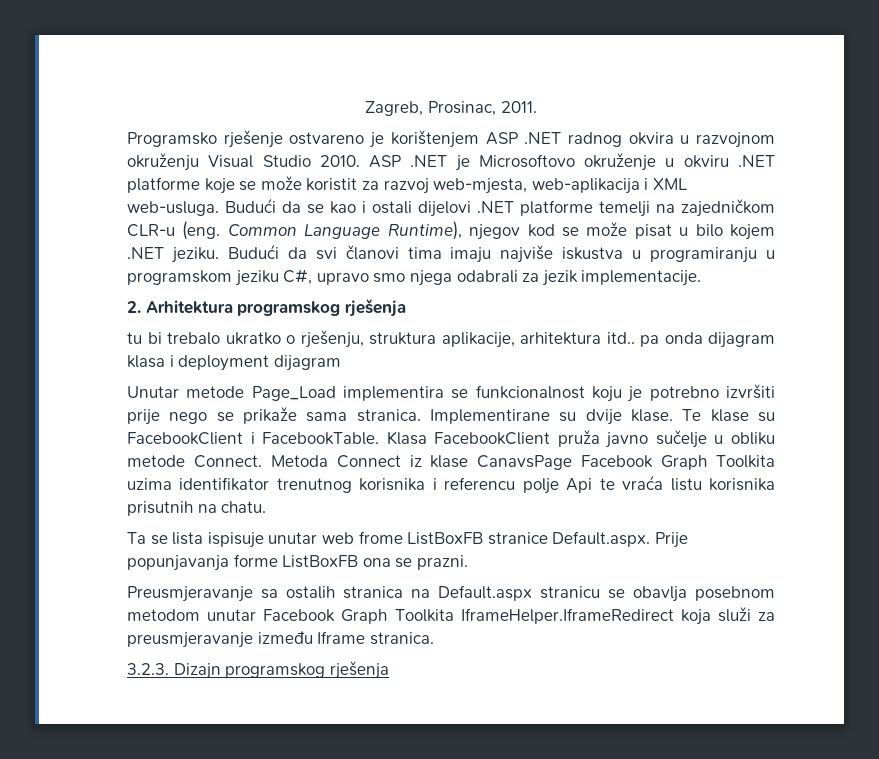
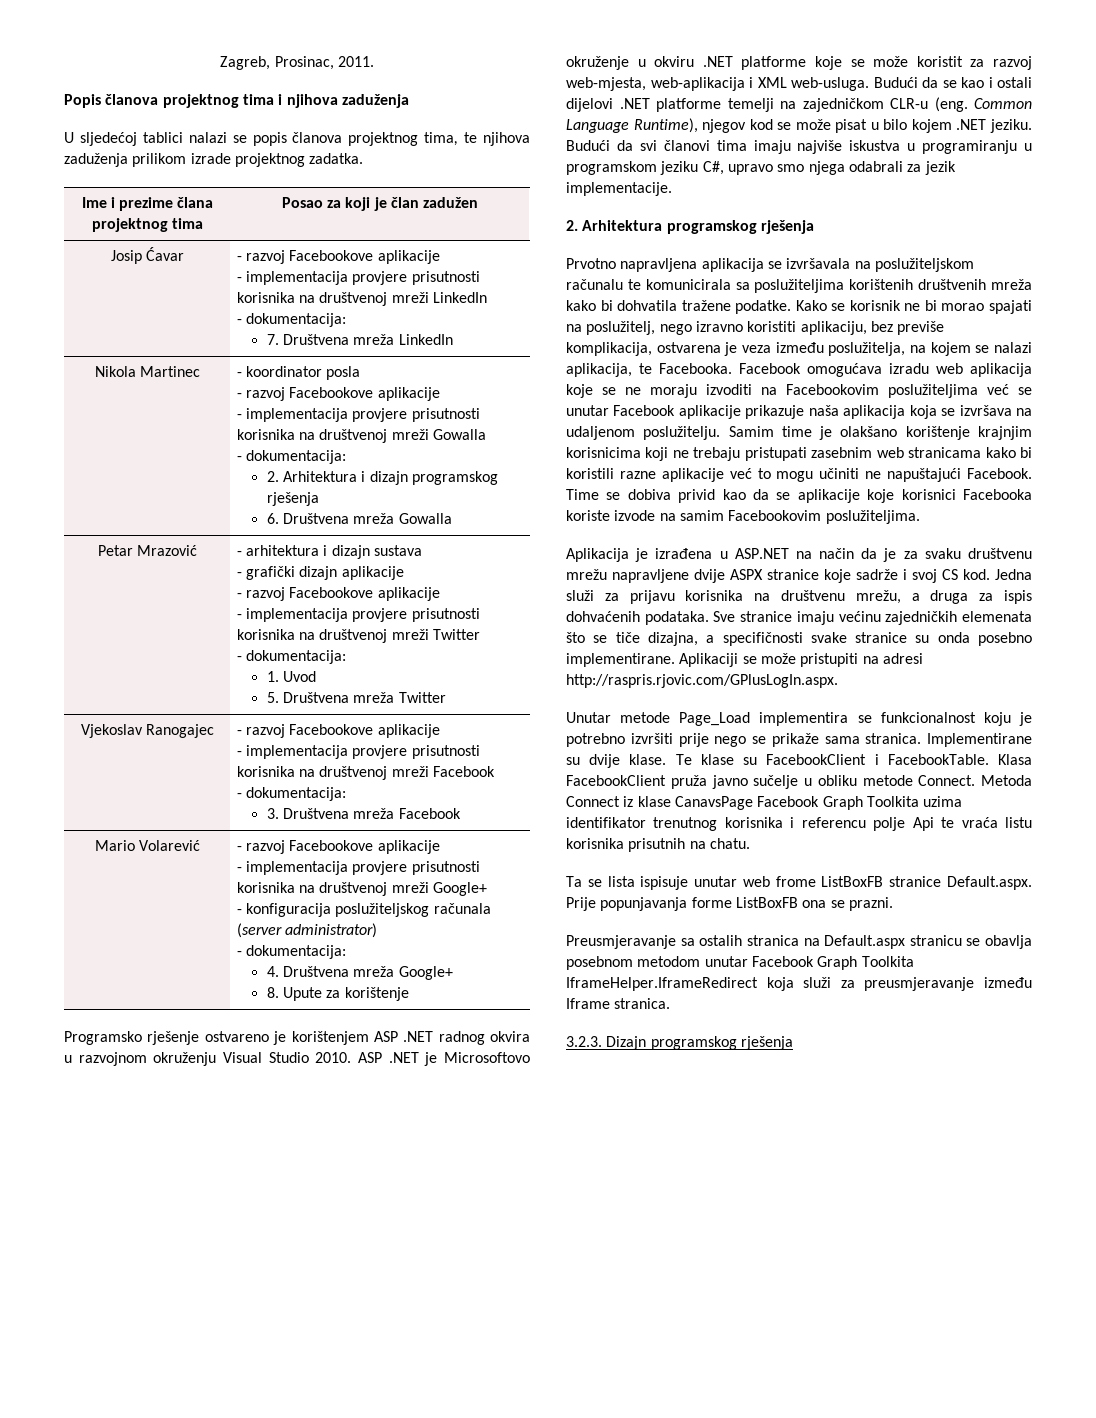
(537, 107) none -> [64,94,409,108] [64,132,530,146] [64,153,364,167] [81,197,214,211] [91,218,204,232] [281,197,479,211] [110,247,185,264] [236,250,440,264] [236,271,480,285] [236,292,487,306] [236,313,346,327] [266,334,453,345] [94,366,201,377] [236,366,361,380] [236,387,440,401] [236,408,480,422] [236,429,486,443] [236,450,346,464] [266,471,499,485] [266,492,319,506] [266,513,452,524] [97,545,198,556] [236,545,422,559] [236,566,404,580] [236,587,440,601] [236,608,480,622] [236,629,480,643] [236,650,346,664] [266,671,317,682] [266,692,446,703] [80,724,215,738] [236,724,440,738] [236,745,480,759] [236,766,495,780] [236,787,346,801] [266,808,461,819] [94,840,201,851] [236,840,440,854] [236,861,480,875] [236,882,487,896] [236,903,491,917] [236,923,377,938] [236,945,346,959] [266,966,453,980] [266,987,409,1001] // Popis članova projektnog tima i njihova zaduženja // U sljedećoj tablici nalazi se popis članova projektnog tima, te njihova zaduženja prilikom izrade projektnog zadatka. // Ime i prezime člana projektnog tima | Posao za koji je član zadužen // Josip Ćavar | - razvoj Facebookove aplikacije // - implementacija provjere prisutnosti korisnika na društvenoj mreži LinkedIn // - dokumentacija: // 7. Društvena mreža LinkedIn // Nikola Martinec | - koordinator posla // - razvoj Facebookove aplikacije // - implementacija provjere prisutnosti korisnika na društvenoj mreži Gowalla // - dokumentacija: // 2. Arhitektura i dizajn programskog rješenja // 6. Društvena mreža Gowalla // Petar Mrazović | - arhitektura i dizajn sustava // - grafički dizajn aplikacije // - razvoj Facebookove aplikacije // - implementacija provjere prisutnosti korisnika na društvenoj mreži Twitter // - dokumentacija: // 1. Uvod // 5. Društvena mreža Twitter // Vjekoslav Ranogajec | - razvoj Facebookove aplikacije // - implementacija provjere prisutnosti korisnika na društvenoj mreži Facebook // - dokumentacija: // 3. Društvena mreža Facebook // Mario Volarević | - razvoj Facebookove aplikacije // - implementacija provjere prisutnosti korisnika na društvenoj mreži Google+ // - konfiguracija poslužiteljskog računala (server administrator) // - dokumentacija: // 4. Društvena mreža Google+ // 8. Upute za korištenje
[127,330,775,348] [127,355,341,371] tu bi trebalo ukratko o rješenju, struktura aplikacije, arhitektura itd.. pa onda dijagram klasa i deployment dijagram -> [566,258,974,272] [566,279,1032,293] [566,300,1032,314] [566,321,945,335] [566,342,1032,356] [566,363,1032,377] [566,384,1032,398] [566,405,1032,419] [566,426,1032,440] [566,447,1032,461] [566,468,1032,482] [566,489,1032,503] [566,510,920,524] [566,548,1032,562] [566,569,1032,583] [566,590,1032,604] [566,611,1032,625] [566,632,1032,646] [566,653,923,667] [566,674,838,688] Prvotno napravljena aplikacija se izvršavala na poslužiteljskom računalu te komunicirala sa poslužiteljima korištenih društvenih mreža kako bi dohvatila tražene podatke. Kako se korisnik ne bi morao spajati na poslužitelj, nego izravno koristiti aplikaciju, bez previše komplikacija, ostvarena je veza između poslužitelja, na kojem se nalazi aplikacija, te Facebooka. Facebook omogućava izradu web aplikacija koje se ne moraju izvoditi na Facebookovim poslužiteljima već se unutar Facebook aplikacije prikazuje naša aplikacija koja se izvršava na udaljenom poslužitelju. Samim time je olakšano korištenje krajnjim korisnicima koji ne trebaju pristupati zasebnim web stranicama kako bi koristili razne aplikacije već to mogu učiniti ne napuštajući Facebook. Time se dobiva privid kao da se aplikacije koje korisnici Facebooka koriste izvode na samim Facebookovim poslužiteljima. // Aplikacija je izrađena u ASP.NET na način da je za svaku društvenu mrežu napravljene dvije ASPX stranice koje sadrže i svoj CS kod. Jedna služi za prijavu korisnika na društvenu mrežu, a druga za ispis dohvaćenih podataka. Sve stranice imaju većinu zajedničkih elemenata što se tiče dizajna, a specifičnosti svake stranice su onda posebno implementirane. Aplikaciji se može pristupiti na adresi http://raspris.rjovic.com/GPlusLogIn.aspx.

